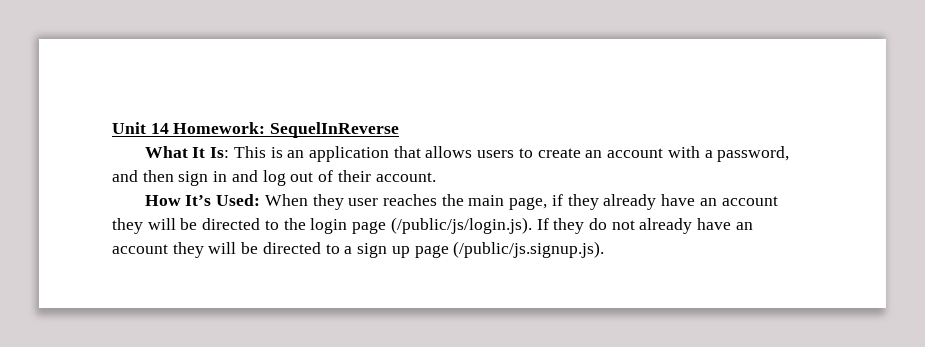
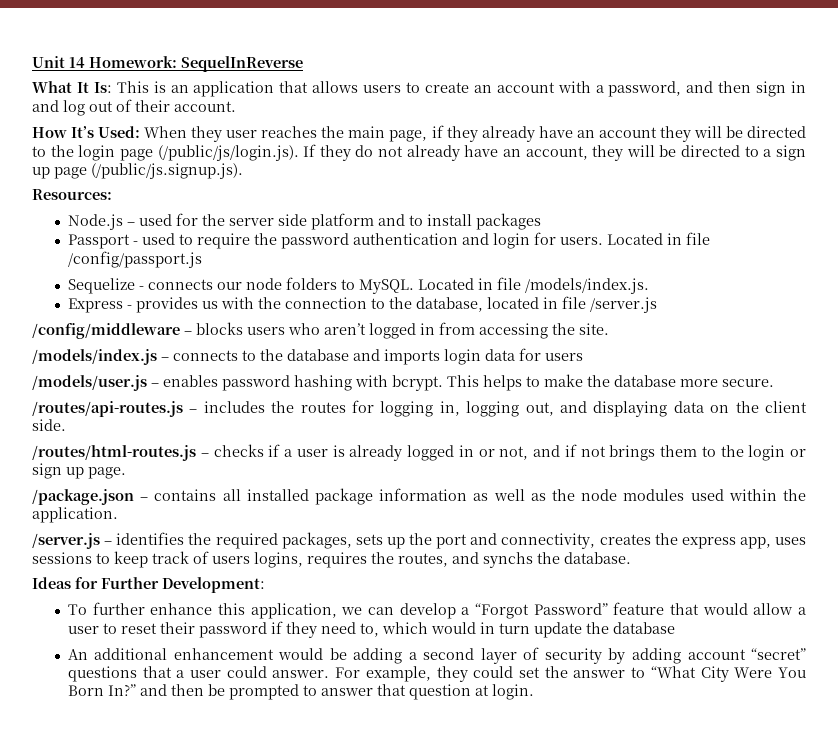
[112,244,168,254] account -> [525,146,588,160] account,
(605, 249) none -> [32,189,112,200] [67,213,541,230] [67,232,710,249] [67,251,202,268] [67,277,649,294] [67,296,657,313] [32,322,609,339] [32,348,583,365] [32,374,774,391] [32,400,807,417] [32,419,66,431] [32,444,806,461] [32,463,126,479] [32,488,807,505] [32,507,118,523] [32,532,806,549] [32,551,631,568] [32,577,265,593] [67,602,806,619] [67,621,675,638] [67,647,806,664] [67,666,807,682] [67,684,534,700] // Resources: // Node.js – used for the server side platform and to install packages // Passport - used to require the password authentication and login for users. Located in file /config/passport.js // Sequelize - connects our node folders to MySQL. Located in file /models/index.js. // Express - provides us with the connection to the database, located in file /server.js // /config/middleware – blocks users who aren’t logged in from accessing the site. // /models/index.js – connects to the database and imports login data for users // /models/user.js – enables password hashing with bcrypt. This helps to make the database more secure. // /routes/api-routes.js – includes the routes for logging in, logging out, and displaying data on the client side. // /routes/html-routes.js – checks if a user is already logged in or not, and if not brings them to the login or sign up page. // /package.json – contains all installed package information as well as the node modules used within the application. // /server.js – identifies the required packages, sets up the port and connectivity, creates the express app, uses sessions to keep track of users logins, requires the routes, and synchs the database. // Ideas for Further Development: // To further enhance this application, we can develop a “Forgot Password” feature that would allow a user to reset their password if they need to, which would in turn update the database // An additional enhancement would be adding a second layer of security by adding account “secret” questions that a user could answer. For example, they could set the answer to “What City Were You Born In?” and then be prompted to answer that question at login.

